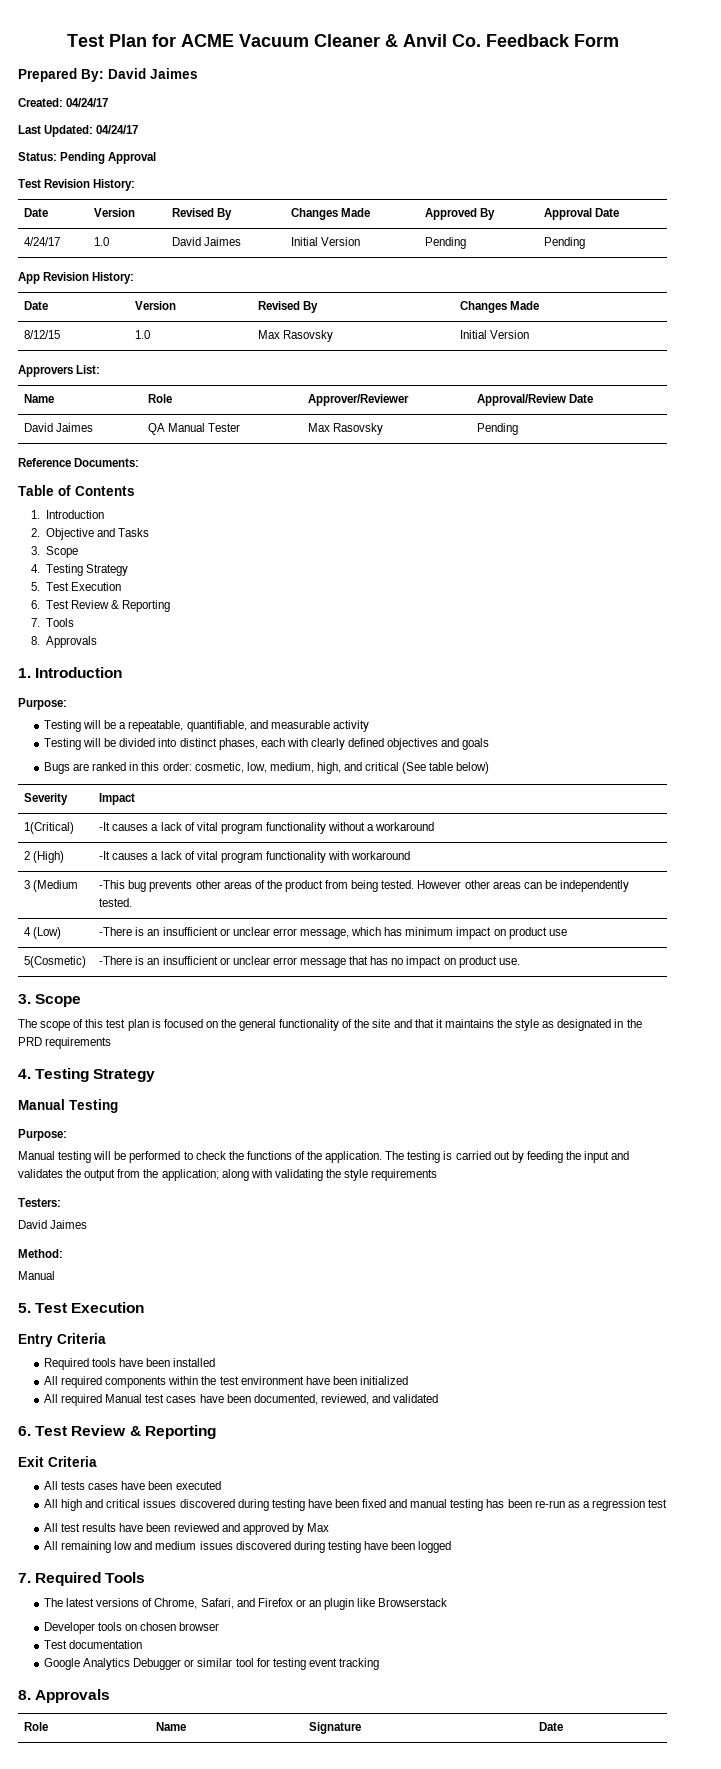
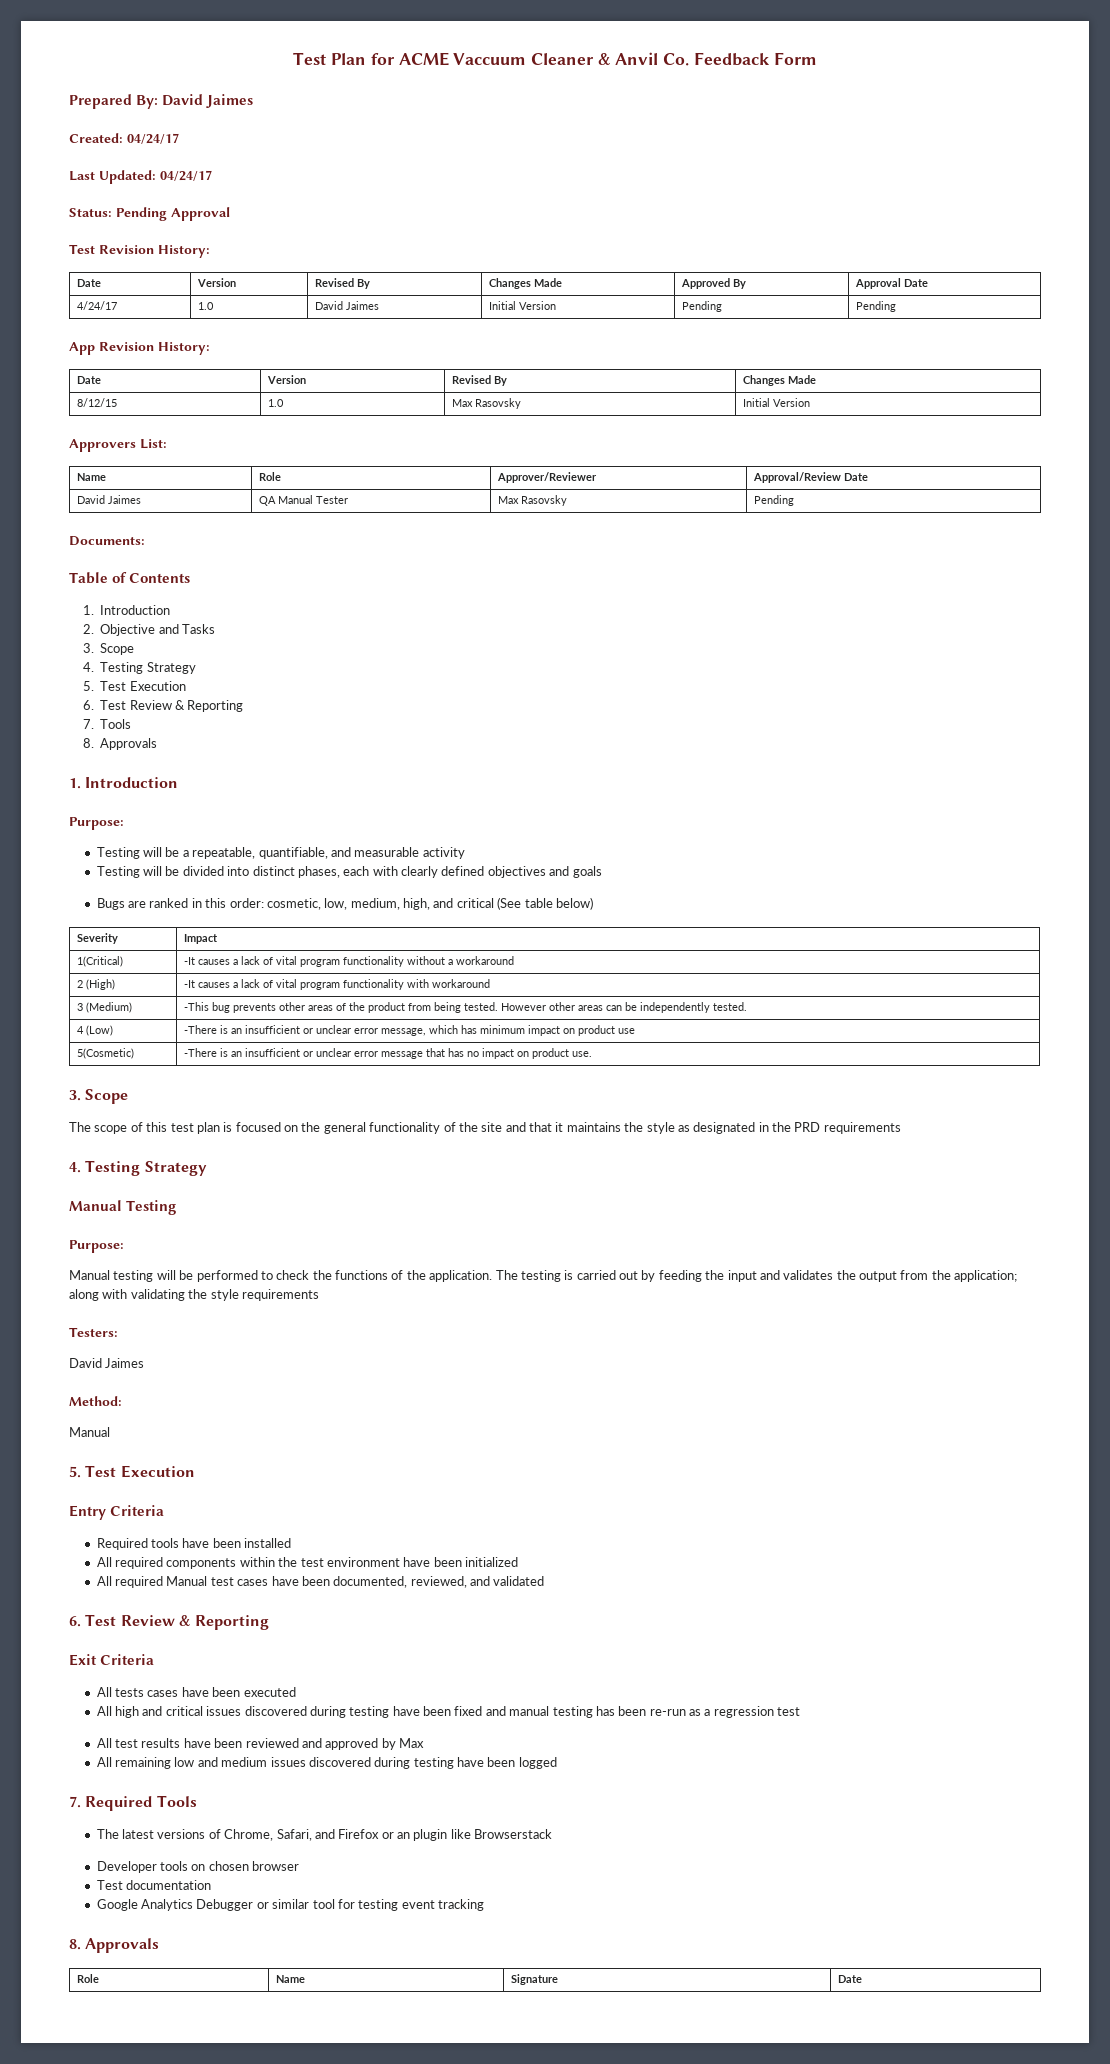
[238,34,309,47] Vacuum -> [453,53,527,65] Vaccuum
[18,458,71,467] Reference -> (795, 500) none
[33,880,79,892] (Medium -> [86,1002,133,1013] (Medium)

